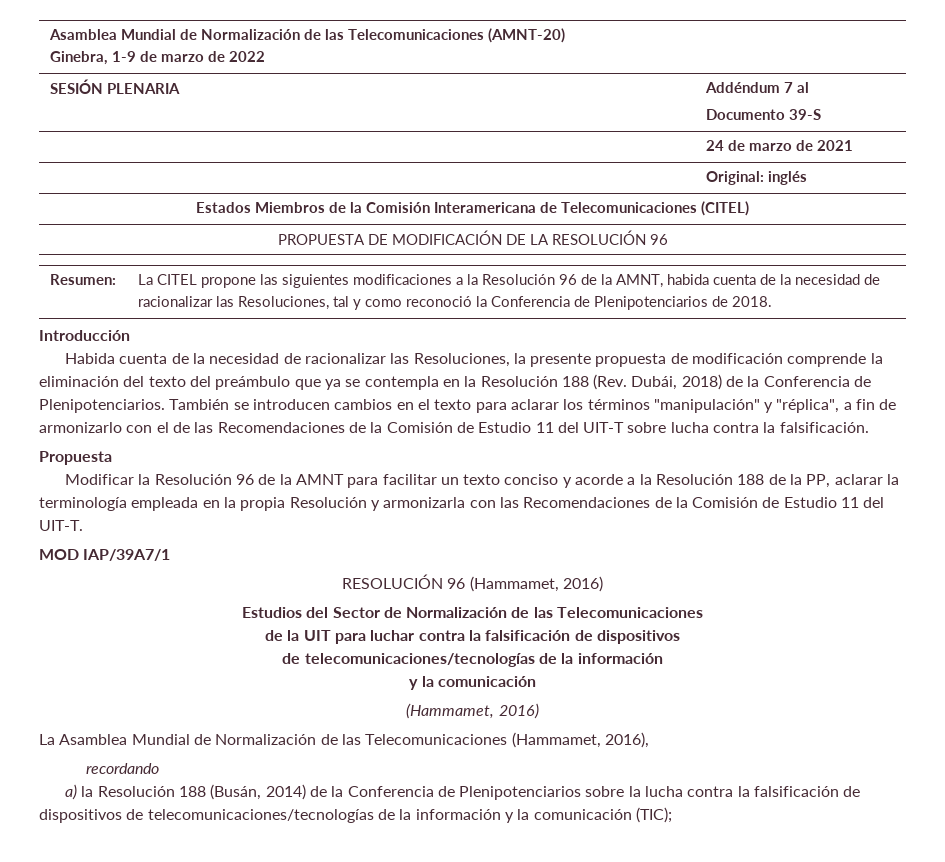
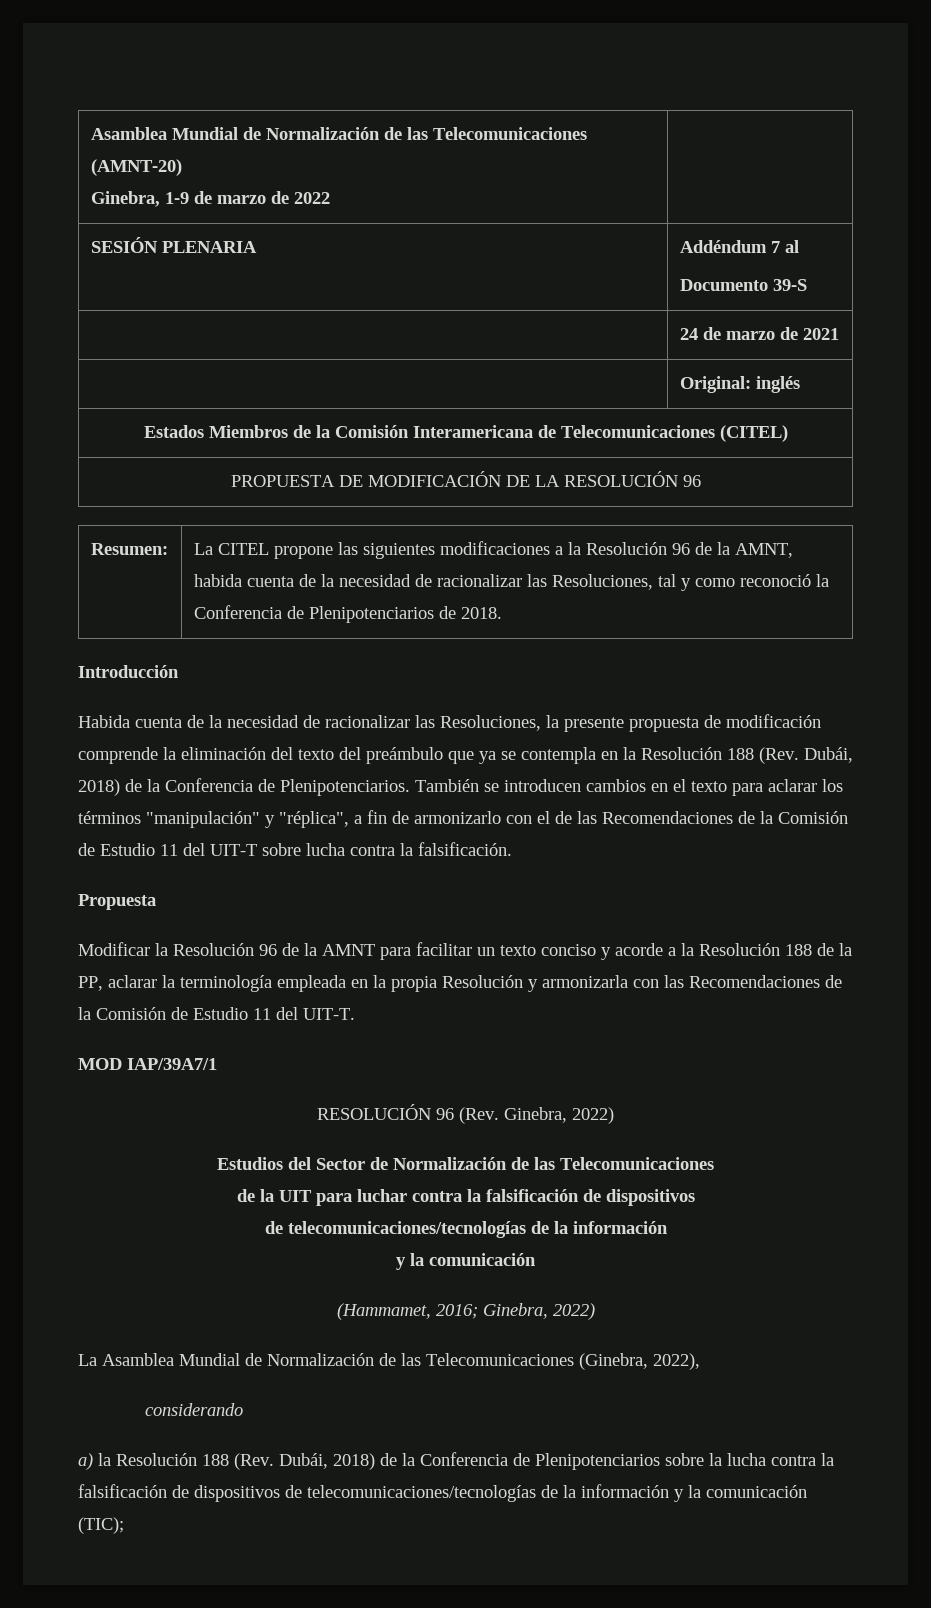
[469,576,603,592] (Hammamet, 2016) -> [459,1107,614,1124] (Rev. Ginebra, 2022)
[498,703,539,719] 2016) -> [435,1303,595,1320] 2016; Ginebra, 2022)
[511,732,649,748] [86,763,160,774] (Hammamet, 2016), // recordando -> [579,1353,700,1370] [144,1403,243,1416] (Ginebra, 2022), // considerando
[210,784,306,800] (Busán, 2014) -> [234,1453,375,1470] (Rev. Dubái, 2018)

